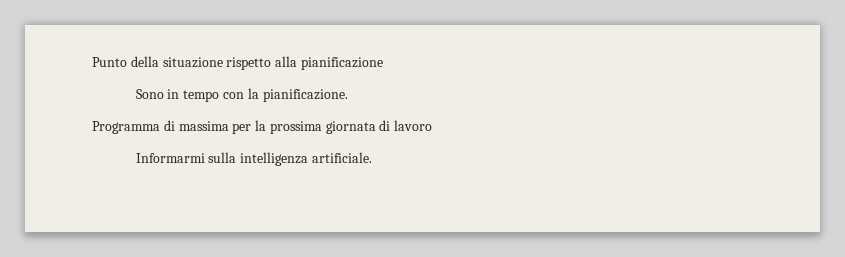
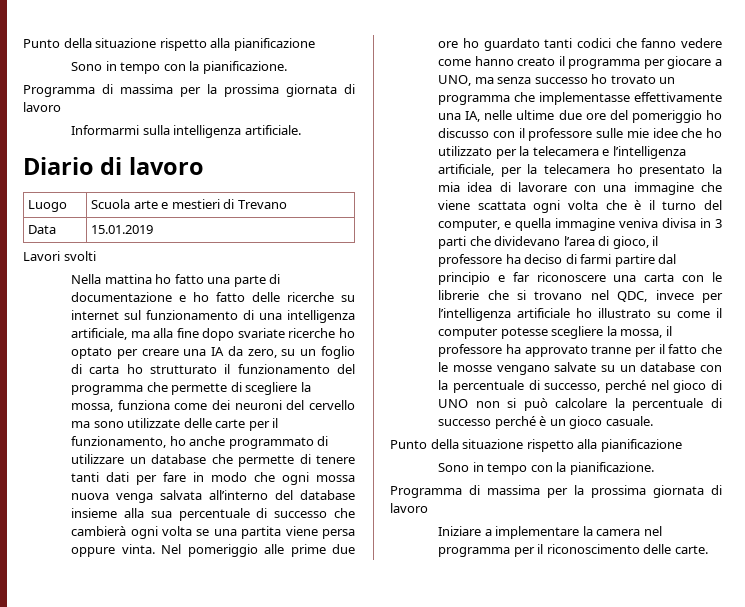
(372, 157) none -> [23,157,204,175] [28,200,68,212] [91,199,287,209] [28,225,57,234] [91,225,154,234] [23,251,96,261] [71,274,281,287] [71,292,355,302] [71,310,355,323] [71,328,355,341] [71,346,356,359] [71,364,355,374] [71,382,311,395] [71,400,356,412] [71,418,279,431] [71,436,329,449] [71,454,355,467] [71,472,355,485] [71,490,355,503] [71,508,355,521] [71,526,355,539] [71,544,355,557] [438,38,722,51] [438,56,722,69] [438,74,676,86] [438,92,722,105] [438,110,722,123] [438,128,722,141] [438,146,686,159] [438,164,722,177] [438,182,722,195] [438,200,722,213] [438,218,722,231] [438,236,659,249] [438,254,677,267] [438,272,722,285] [438,290,723,303] [438,308,722,321] [438,326,672,339] [438,344,722,357] [438,362,722,375] [438,380,722,393] [438,398,722,411] [438,416,653,429] [390,439,682,452] [438,462,654,475] [390,485,722,498] [390,503,428,513] [438,526,662,539] [438,544,708,557] // Diario di lavoro // Luogo | Scuola arte e mestieri di Trevano // Data | 15.01.2019 // Lavori svolti // Nella mattina ho fatto una parte di documentazione e ho fatto delle ricerche su internet sul funzionamento di una intelligenza artificiale, ma alla fine dopo svariate ricerche ho optato per creare una IA da zero, su un foglio di carta ho strutturato il funzionamento del programma che permette di scegliere la mossa, funziona come dei neuroni del cervello ma sono utilizzate delle carte per il funzionamento, ho anche programmato di utilizzare un database che permette di tenere tanti dati per fare in modo che ogni mossa nuova venga salvata all’interno del database insieme alla sua percentuale di successo che cambierà ogni volta se una partita viene persa oppure vinta. Nel pomeriggio alle prime due ore ho guardato tanti codici che fanno vedere come hanno creato il programma per giocare a UNO, ma senza successo ho trovato un programma che implementasse effettivamente una IA, nelle ultime due ore del pomeriggio ho discusso con il professore sulle mie idee che ho utilizzato per la telecamera e l’intelligenza artificiale, per la telecamera ho presentato la mia idea di lavorare con una immagine che viene scattata ogni volta che è il turno del computer, e quella immagine veniva divisa in 3 parti che dividevano l’area di gioco, il professore ha deciso di farmi partire dal principio e far riconoscere una carta con le librerie che si trovano nel QDC, invece per l’intelligenza artificiale ho illustrato su come il computer potesse scegliere la mossa, il professore ha approvato tranne per il fatto che le mosse vengano salvate su un database con la percentuale di successo, perché nel gioco di UNO non si può calcolare la percentuale di successo perché è un gioco casuale. // Punto della situazione rispetto alla pianificazione // Sono in tempo con la pianificazione. // Programma di massima per la prossima giornata di lavoro // Iniziare a implementare la camera nel programma per il riconoscimento delle carte.

